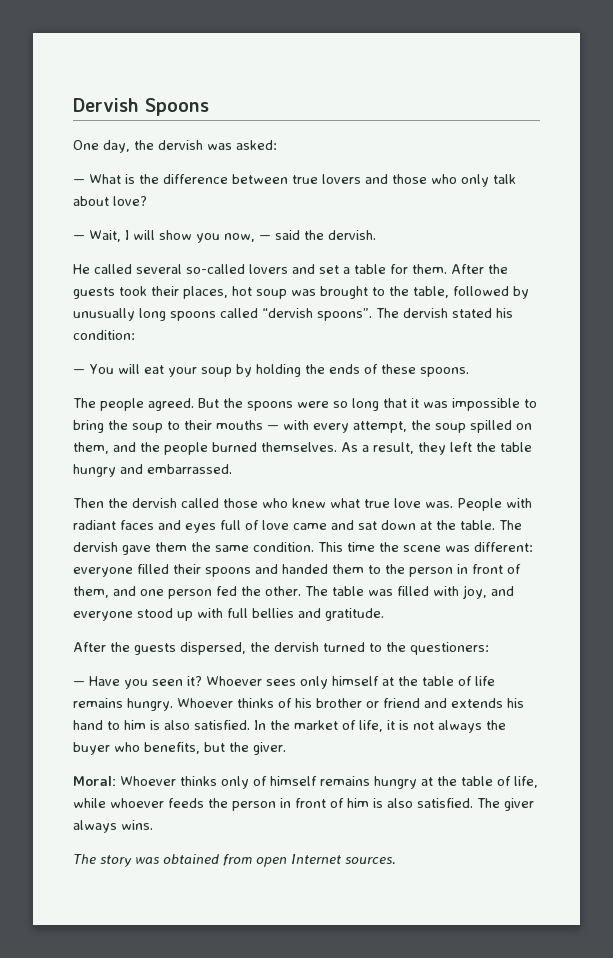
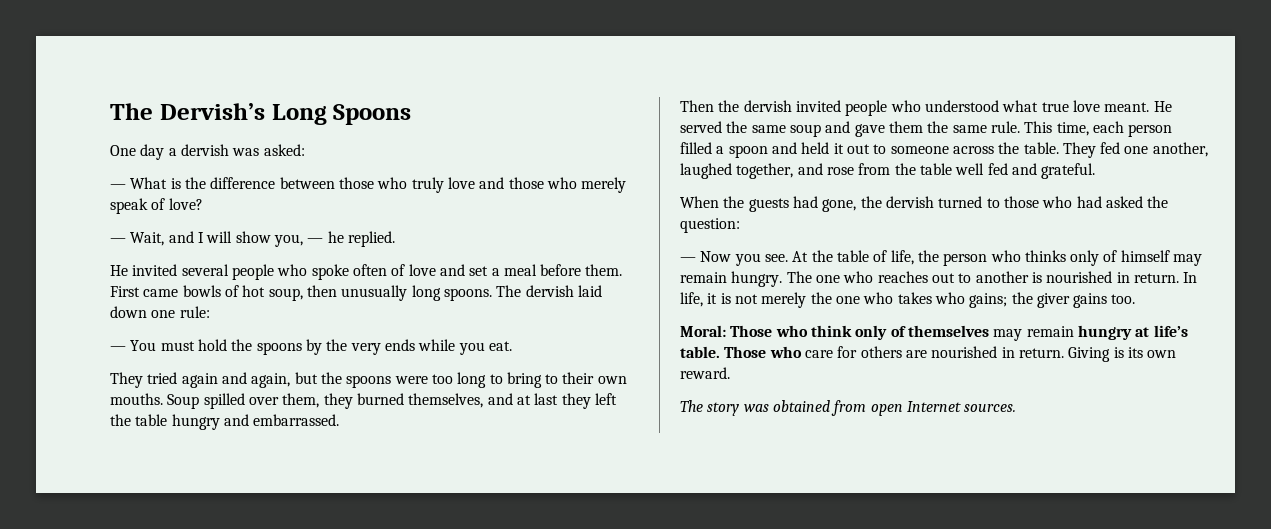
[73,98,139,112] Dervish -> [110,103,327,125] The Dervish’s Long
[103,140,154,153] day, the -> [140,144,177,160] day a
[292,174,516,187] [73,196,109,206] true lovers and those who only talk about -> [338,177,627,193] [110,198,166,214] those who truly love and those who merely speak of
(121, 236) none -> [168,231,194,243] and
[196,230,376,243] [73,264,508,274] [73,286,529,299] [73,308,513,321] [73,330,135,340] [73,364,469,377] [73,398,537,411] [73,420,532,433] [73,442,414,455] you now, — said the dervish. // He called several so-called lovers and set a table for them. After the guests took their places, hot soup was brought to the table, followed by unusually long spoons called “dervish spoons”. The dervish stated his condition: // — You will eat your soup by holding the ends of these spoons. // The people agreed. But the spoons were so long that it was impossible to bring the soup to their mouths — with every attempt, the soup spilled on them, and the people burned themselves. As a result, -> [273,231,395,247] [110,264,623,280] [110,285,602,301] [110,306,210,318] [110,339,512,355] [110,372,627,388] [110,393,559,409] you, — he replied. // He invited several people who spoke often of love and set a meal before them. First came bowls of hot soup, then unusually long spoons. The dervish laid down one rule: // — You must hold the spoons by the very ends while you eat. // They tried again and again, but the spoons were too long to bring to their own mouths. Soup spilled over them, they burned themselves, and at last
[181,498,532,511] [73,520,522,533] [73,542,533,555] [73,564,521,577] [73,585,514,599] [73,608,384,621] [73,642,489,655] [73,676,495,689] [73,698,524,711] [73,720,506,733] [73,742,286,755] [73,776,538,789] [73,798,534,811] [73,820,153,833] called those who knew what true love was. People with radiant faces and eyes full of love came and sat down at the table. The dervish gave them the same condition. This time the scene was different: everyone filled their spoons and handed them to the person in front of them, and one person fed the other. The table was filled with joy, and everyone stood up with full bellies and gratitude. // After the guests dispersed, the dervish turned to the questioners: // — Have you seen it? Whoever sees only himself at the table of life remains hungry. Whoever thinks of his brother or friend and extends his hand to him is also satisfied. In the market of life, it is not always the buyer who benefits, but the giver. // Moral: Whoever thinks only of himself remains hungry at the table of life, while whoever feeds the person in front of him is also satisfied. The giver always wins. -> [795,100,1172,116] [680,121,1173,137] [680,142,1208,158] [680,163,1096,179] [680,196,1169,212] [680,218,740,233] [680,250,1203,266] [680,271,1198,287] [680,292,1136,308] [680,325,1188,341] [680,346,1177,362] [680,367,730,379] invited people who understood what true love meant. He served the same soup and gave them the same rule. This time, each person filled a spoon and held it out to someone across the table. They fed one another, laughed together, and rose from the table well fed and grateful. // When the guests had gone, the dervish turned to those who had asked the question: // — Now you see. At the table of life, the person who thinks only of himself may remain hungry. The one who reaches out to another is nourished in return. In life, it is not merely the one who takes who gains; the giver gains too. // Moral: Those who think only of themselves may remain hungry at life’s table. Those who care for others are nourished in return. Giving is its own reward.

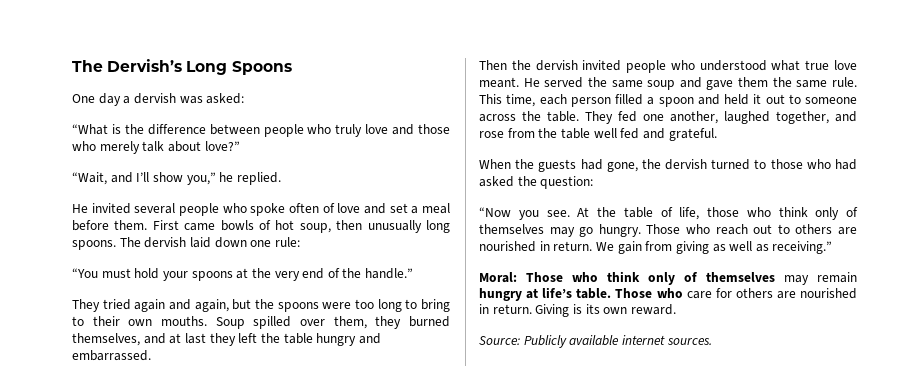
[110,177,168,189] — What -> [72,124,108,135] “What
[338,177,374,189] those -> [263,124,304,137] people
[110,198,203,214] [110,231,324,247] speak of love? // — Wait, and I will show you, — -> [142,141,240,152] [72,172,216,185] talk about love?” // “Wait, and I’ll show you,”
[110,339,512,355] — You must hold the spoons by the very ends while you eat. -> [72,268,414,281] “You must hold your spoons at the very end of the handle.”
[680,251,732,262] — Now -> [479,207,511,217] “Now
[917,250,1203,266] [680,271,1198,287] [680,292,1136,308] the person who thinks only of himself may remain hungry. The one who reaches out to another is nourished in return. In life, it is not merely the one who takes who gains; the giver gains too. -> [707,207,858,220] [479,224,857,237] [479,241,833,254] those who think only of themselves may go hungry. Those who reach out to others are nourished in return. We gain from giving as well as receiving.”
[680,400,961,416] The story was obtained from open Internet -> [479,335,665,348] Source: Publicly available internet

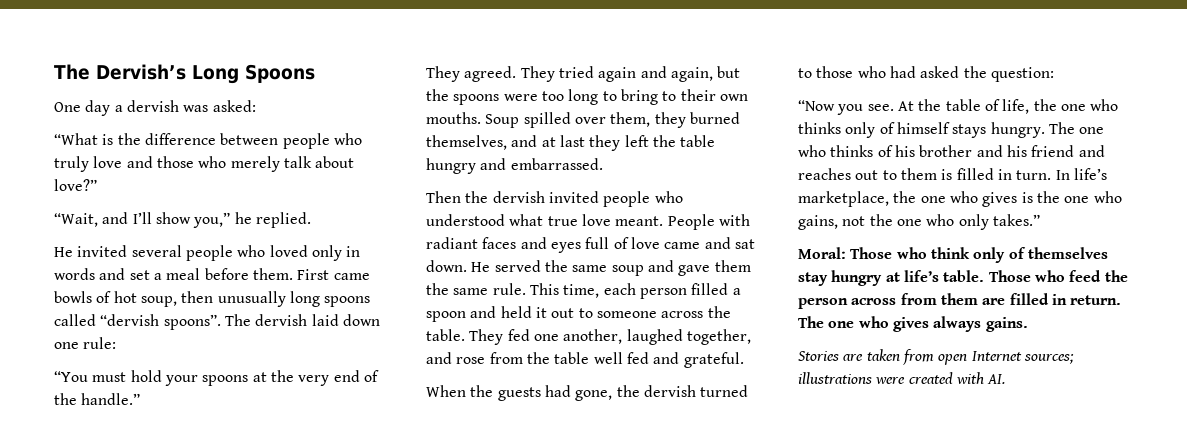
[250,203,361,216] spoke often of love -> [269,245,361,261] [54,268,95,280] loved only in words
[72,240,116,250] spoons. -> [324,296,371,307] [54,314,221,330] spoons called “dervish spoons”.
(100, 305) none -> [464,66,555,82] agreed. They
(519, 82) none -> [667,214,750,230] [426,237,755,253] [426,260,467,272] People with radiant faces and eyes full of love came and sat down.
[707,207,858,220] [479,224,857,237] [479,241,833,254] those who think only of themselves may go hungry. Those who reach out to others are nourished in return. We gain from giving as well as receiving.” -> [1033,99,1119,111] [798,122,1105,138] [798,145,1105,157] [798,168,1107,180] [798,191,1122,207] [798,214,1040,230] the one who thinks only of himself stays hungry. The one who thinks of his brother and his friend and reaches out to them is filled in turn. In life’s marketplace, the one who gives is the one who gains, not the one who only takes.”
[784,272,857,285] may remain -> [798,272,828,286] stay
[686,288,857,299] [479,304,676,317] [479,335,712,348] care for others are nourished in return. Giving is its own reward. // Source: Publicly available internet sources. -> [1069,270,1128,282] [798,293,1122,309] [798,316,1028,332] [798,349,1074,365] [798,372,1006,384] feed the person across from them are filled in return. The one who gives always gains. // Stories are taken from open Internet sources; illustrations were created with AI.

